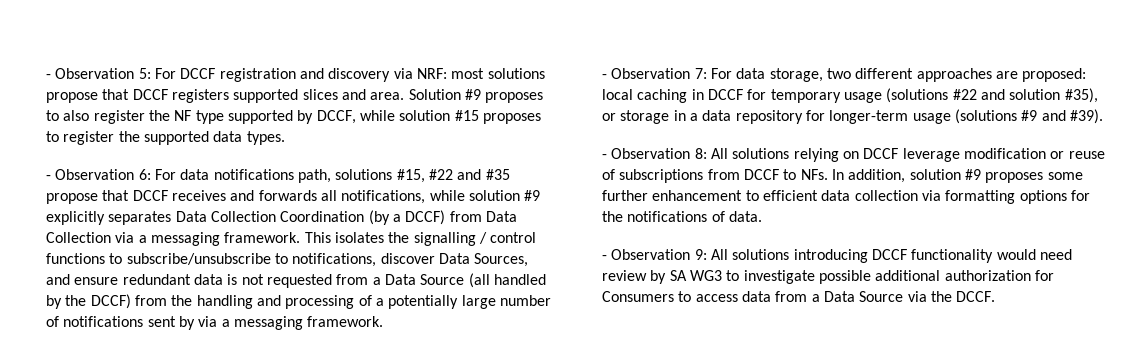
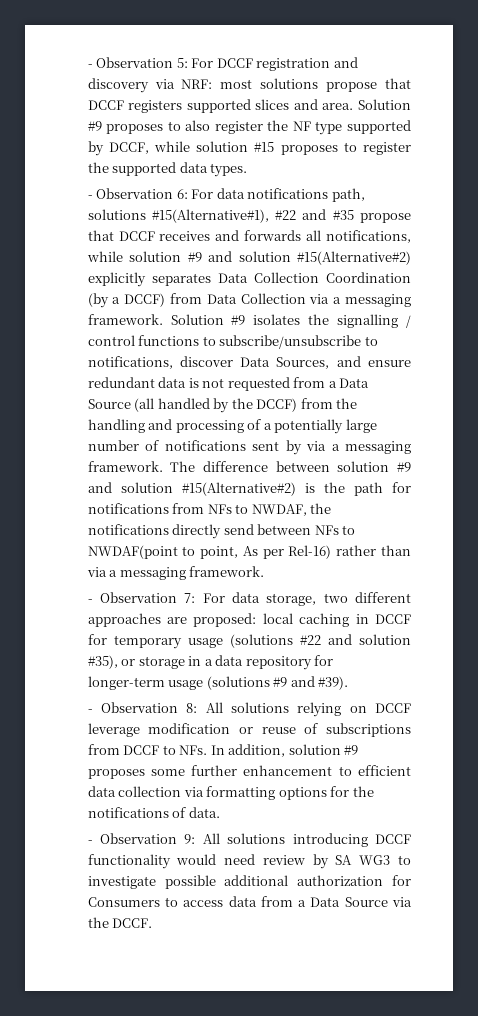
[396,169,425,183] #15, -> [151,209,269,223] #15(Alternative#1),
(541, 195) none -> [208,251,411,265] and solution #15(Alternative#2)
[304,232,331,243] This -> [170,314,246,325] Solution #9
(384, 321) none -> [170,461,412,472] [87,482,412,496] [87,503,332,516] [87,524,356,539] [87,545,411,559] [86,566,265,580] The difference between solution #9 and solution #15(Alternative#2) is the path for notifications from NFs to NWDAF, the notifications directly send between NFs to NWDAF(point to point, As per Rel-16) rather than via a messaging framework.

